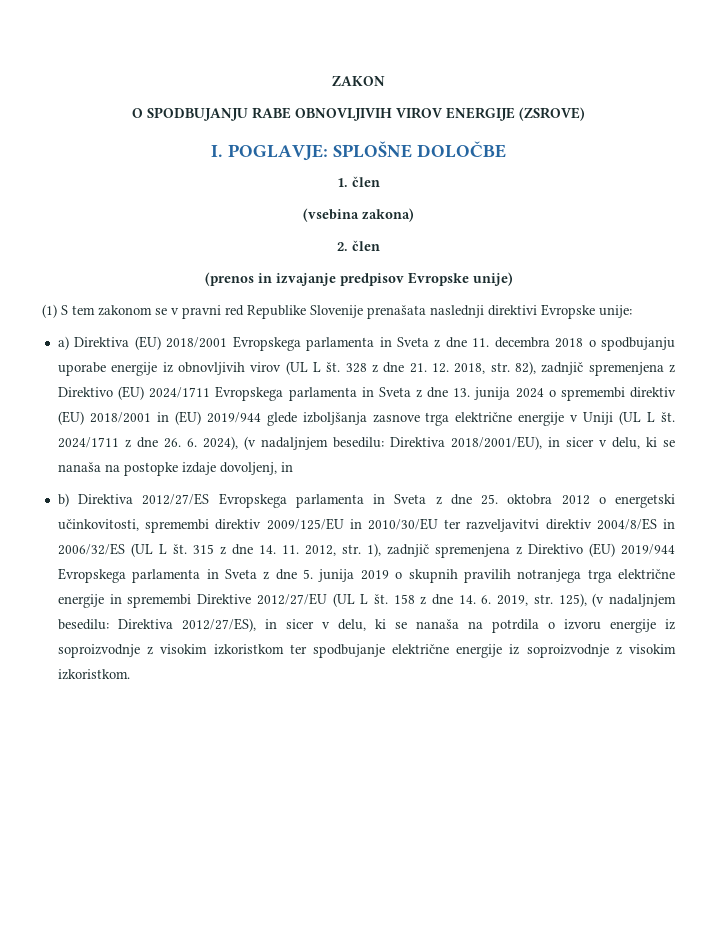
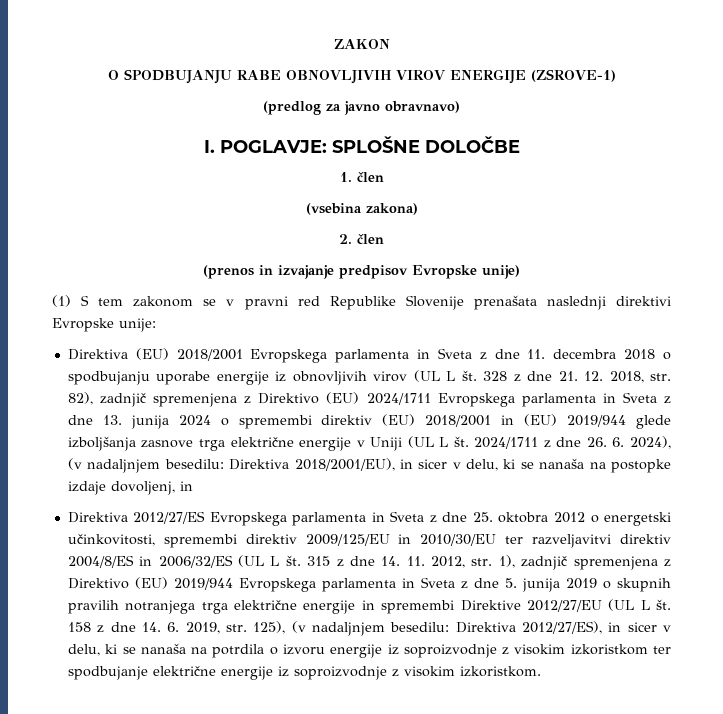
[519,107,585,121] (ZSROVE) -> [530,69,616,82] [263,101,460,115] (ZSROVE-1) // (predlog za javno obravnavo)
[57,336,69,350] a) -> (156, 325) none
[57,493,69,507] b) -> (193, 486) none

